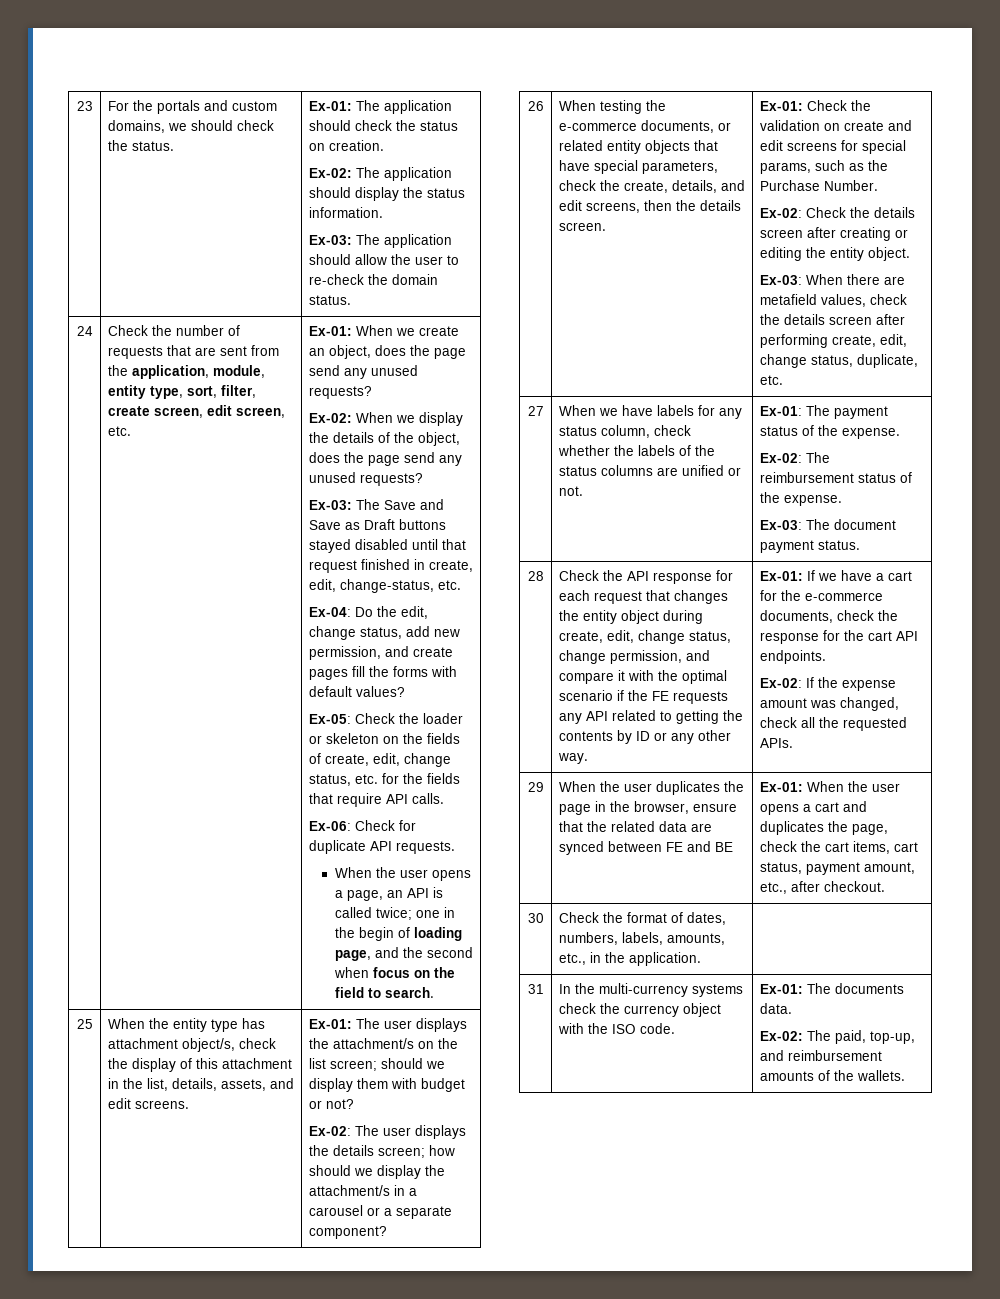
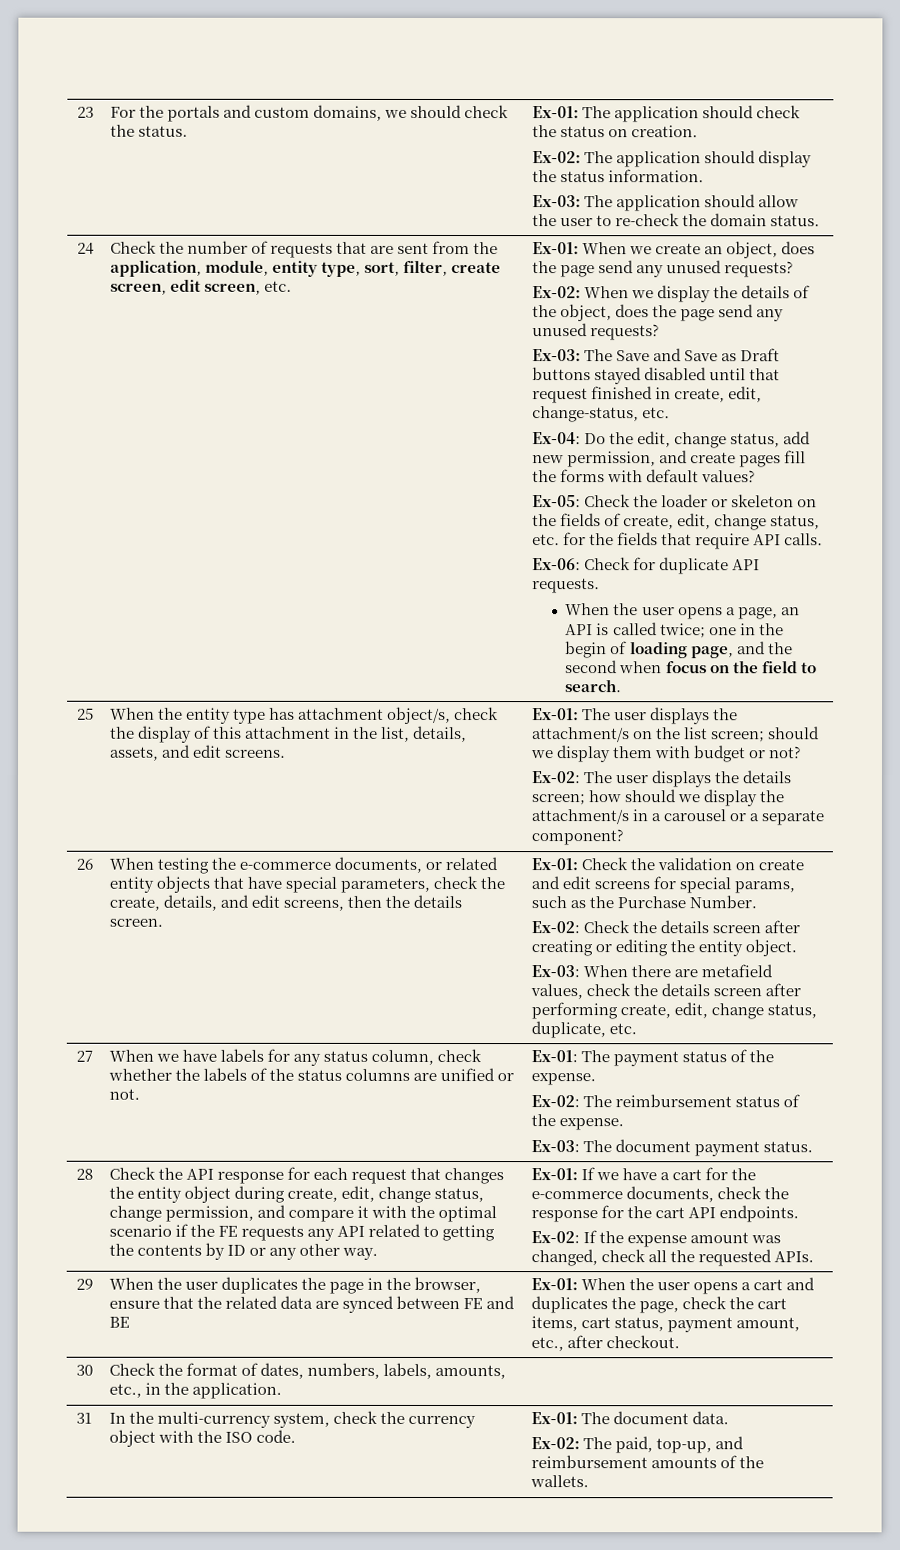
[691,984,743,997] systems -> [272,1412,330,1428] system,
[834,983,904,994] documents -> [612,1411,689,1425] document

